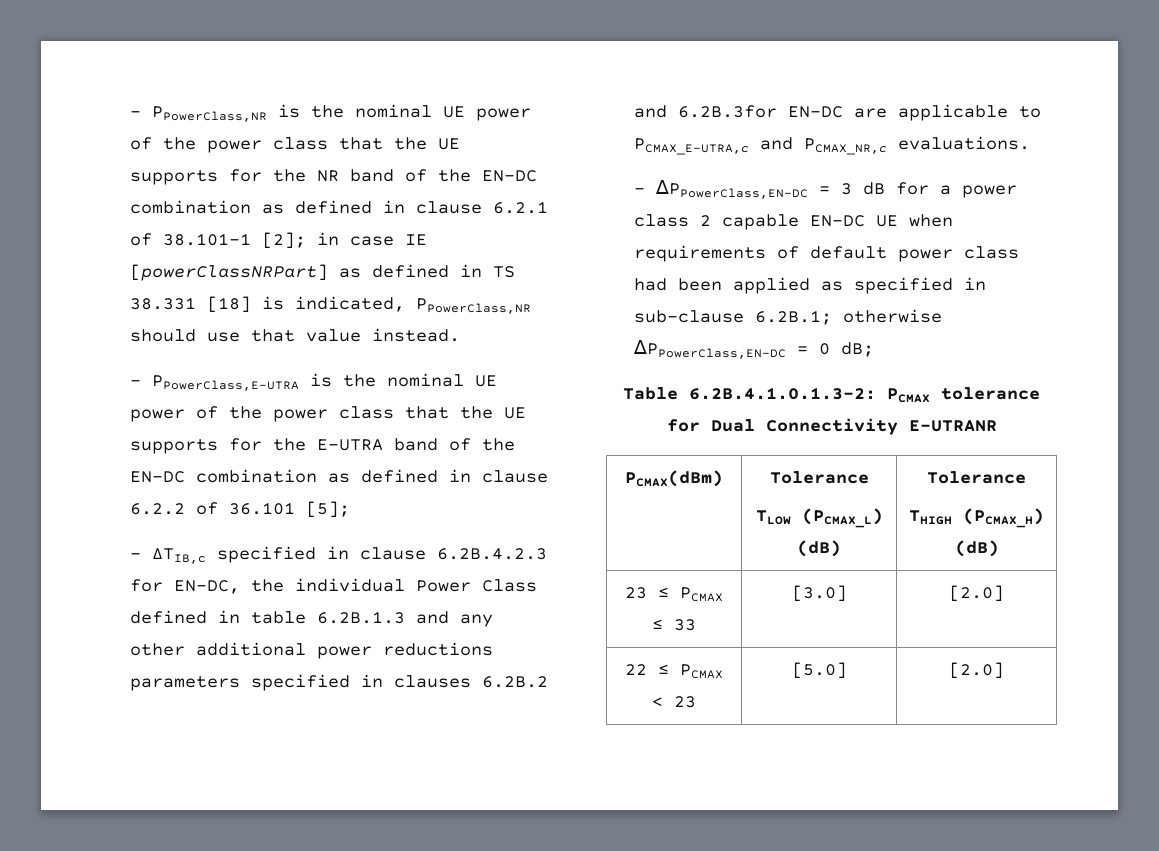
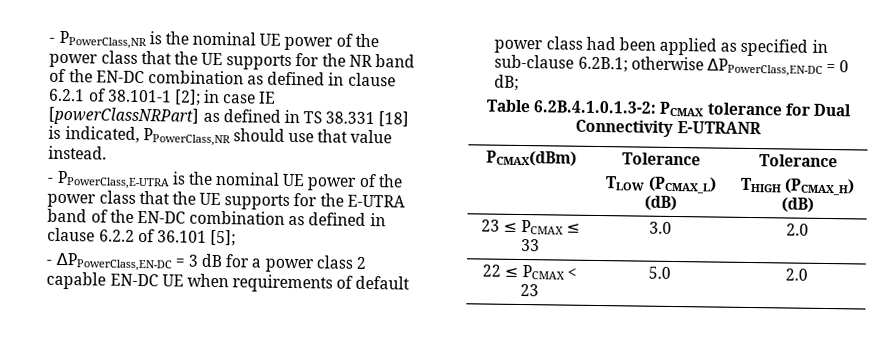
[130,546,548,564] [130,578,538,594] [130,610,494,627] [130,642,494,659] [130,674,549,691] [634,104,1042,121] [634,136,1031,155] // - ΔTIB,c specified in clause 6.2B.4.2.3 for EN-DC, the individual Power Class defined in table 6.2B.1.3 and any other additional power reductions parameters specified in clauses 6.2B.2 and 6.2B.3for EN-DC are applicable to PCMAX_E-UTRA,c and PCMAX_NR,c evaluations. -> (237, 238) none
[791,585,847,602] [949,585,1004,602] [3.0] | [2.0] -> [649,221,672,234] [785,223,809,236] 3.0 | 2.0
[791,662,847,679] [949,662,1004,679] [5.0] | [2.0] -> [648,266,671,279] [784,268,808,281] 5.0 | 2.0

